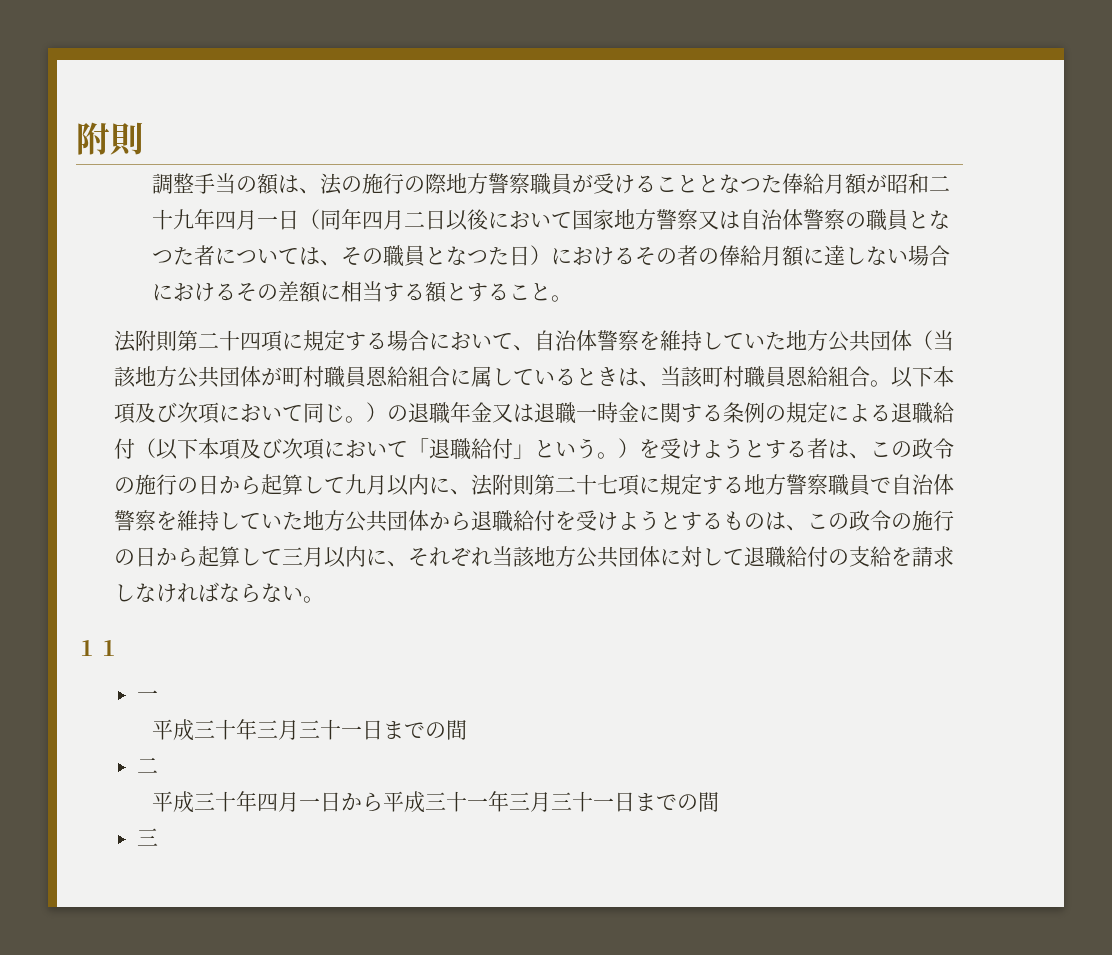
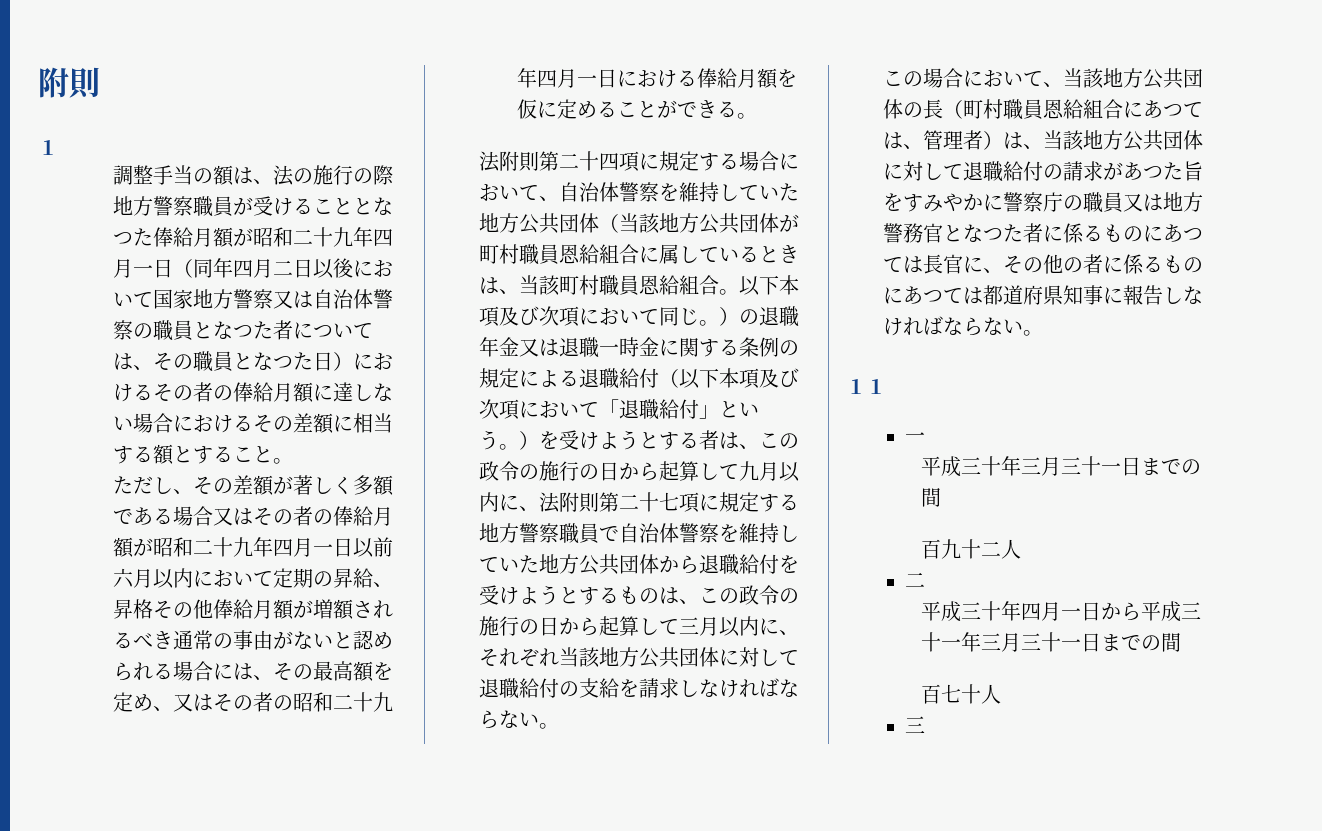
[76,122,144,156] 附則 -> [38,67,100,99] [38,140,58,155] 附則 // １
(573, 298) none -> [112,475,394,496] [112,506,393,526] [112,537,393,558] [112,568,393,589] [112,599,393,620] [112,630,393,650] [112,661,393,682] [112,692,393,712] [516,68,797,89] [516,99,757,119] // ただし、その差額が著しく多額である場合又はその者の俸給月額が昭和二十九年四月一日以前六月以内において定期の昇給、昇格その他俸給月額が増額されるべき通常の事由がないと認められる場合には、その最高額を定め、又はその者の昭和二十九年四月一日における俸給月額を仮に定めることができる。
(325, 599) none -> [883,68,1204,89] [883,99,1204,120] [883,130,1204,151] [883,161,1204,182] [883,192,1204,213] [883,223,1204,243] [883,254,1204,274] [883,285,1204,305] [883,316,1044,336] // この場合において、当該地方公共団体の長（町村職員恩給組合にあつては、管理者）は、当該地方公共団体に対して退職給付の請求があつた旨をすみやかに警察庁の職員又は地方警務官となつた者に係るものにあつては長官に、その他の者に係るものにあつては都道府県知事に報告しなければならない。
(468, 730) none -> [920,539,1021,559] // 百九十二人
(720, 802) none -> [920,684,1001,704] // 百七十人

